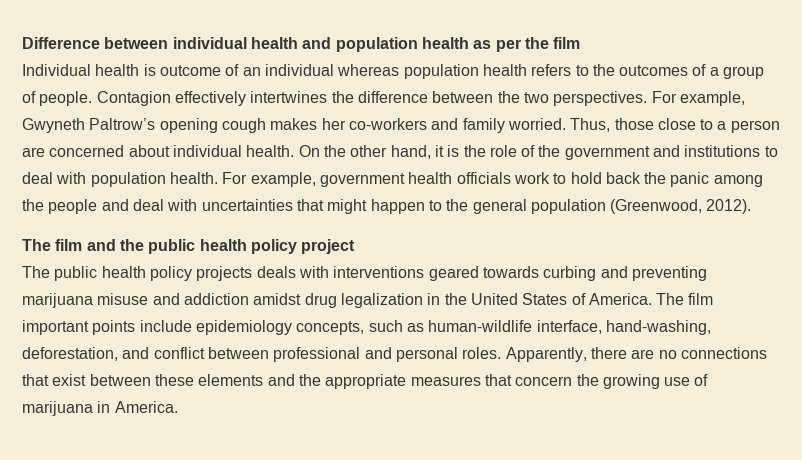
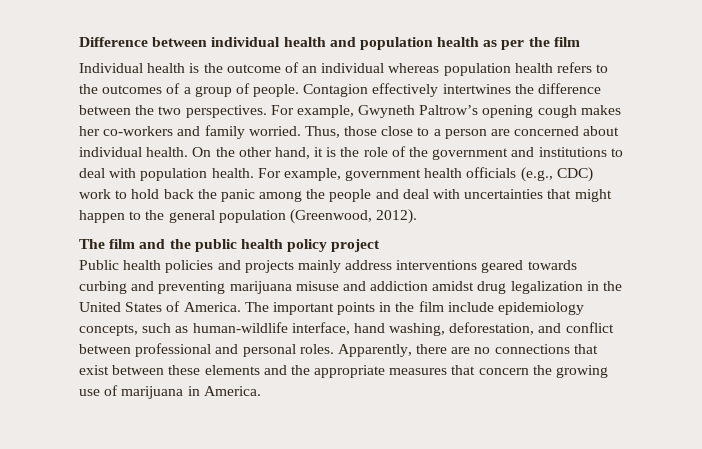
(156, 70) none -> [203,63,223,73] the
(511, 178) none -> [520,167,593,182] (e.g., CDC)
[22,266,329,281] The public health policy projects deals with -> [79,260,393,273] Public health policies and projects mainly address
[688,293,714,305] film -> (269, 307) none
(136, 327) none -> [379,301,444,312] in the film
[605,320,711,335] hand-washing, -> [353,323,446,336] hand washing,

